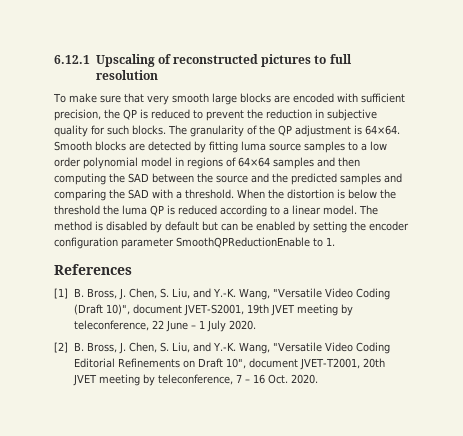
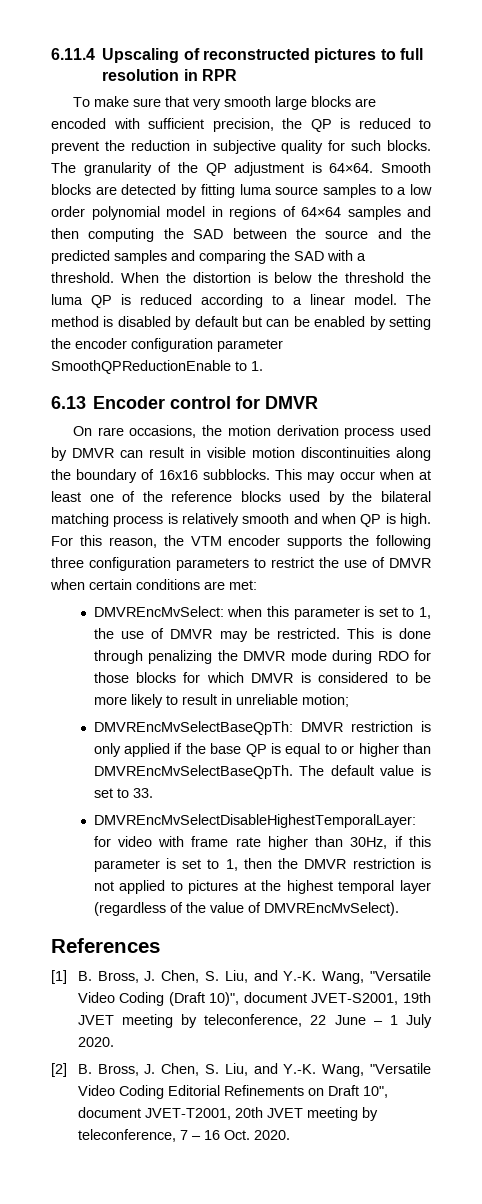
[54,55,90,64] 6.12.1 -> [51,48,95,60] 6.11.4
(158, 75) none -> [183,69,237,81] in RPR
(335, 241) none -> [51,396,319,409] [72,425,431,439] [51,447,431,461] [51,469,432,483] [51,491,431,505] [51,513,431,527] [51,535,431,549] [51,557,431,571] [50,579,257,590] [93,606,432,620] [93,628,431,642] [93,650,431,664] [93,672,431,683] [93,694,349,708] [93,721,431,735] [93,743,431,757] [93,765,431,779] [93,788,153,798] [93,814,416,828] [93,836,431,850] [93,858,431,872] [93,880,431,894] [93,902,399,916] // 6.13 Encoder control for DMVR // On rare occasions, the motion derivation process used by DMVR can result in visible motion discontinuities along the boundary of 16x16 subblocks. This may occur when at least one of the reference blocks used by the bilateral matching process is relatively smooth and when QP is high. For this reason, the VTM encoder supports the following three configuration parameters to restrict the use of DMVR when certain conditions are met: // DMVREncMvSelect: when this parameter is set to 1, the use of DMVR may be restricted. This is done through penalizing the DMVR mode during RDO for those blocks for which DMVR is considered to be more likely to result in unreliable motion; // DMVREncMvSelectBaseQpTh: DMVR restriction is only applied if the base QP is equal to or higher than DMVREncMvSelectBaseQpTh. The default value is set to 33. // DMVREncMvSelectDisableHighestTemporalLayer: for video with frame rate higher than 30Hz, if this parameter is set to 1, then the DMVR restriction is not applied to pictures at the highest temporal layer (regardless of the value of DMVREncMvSelect).

